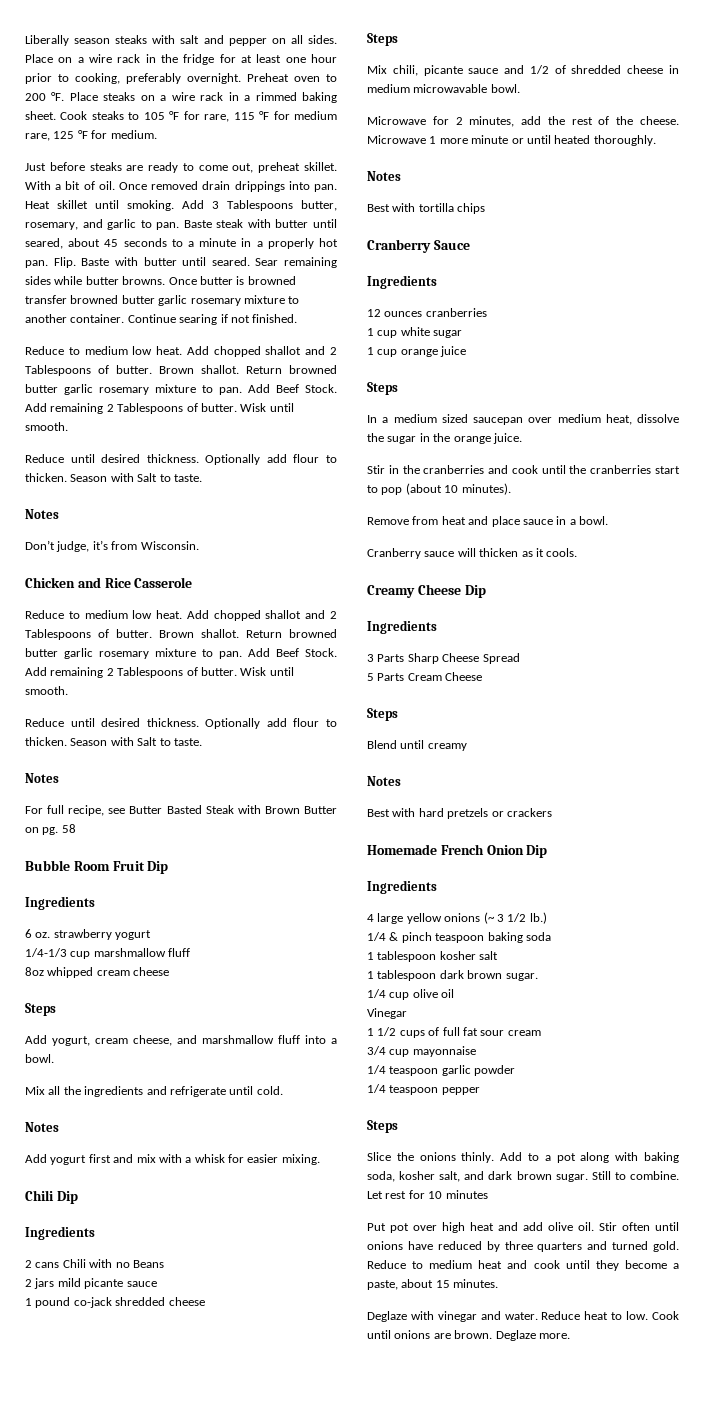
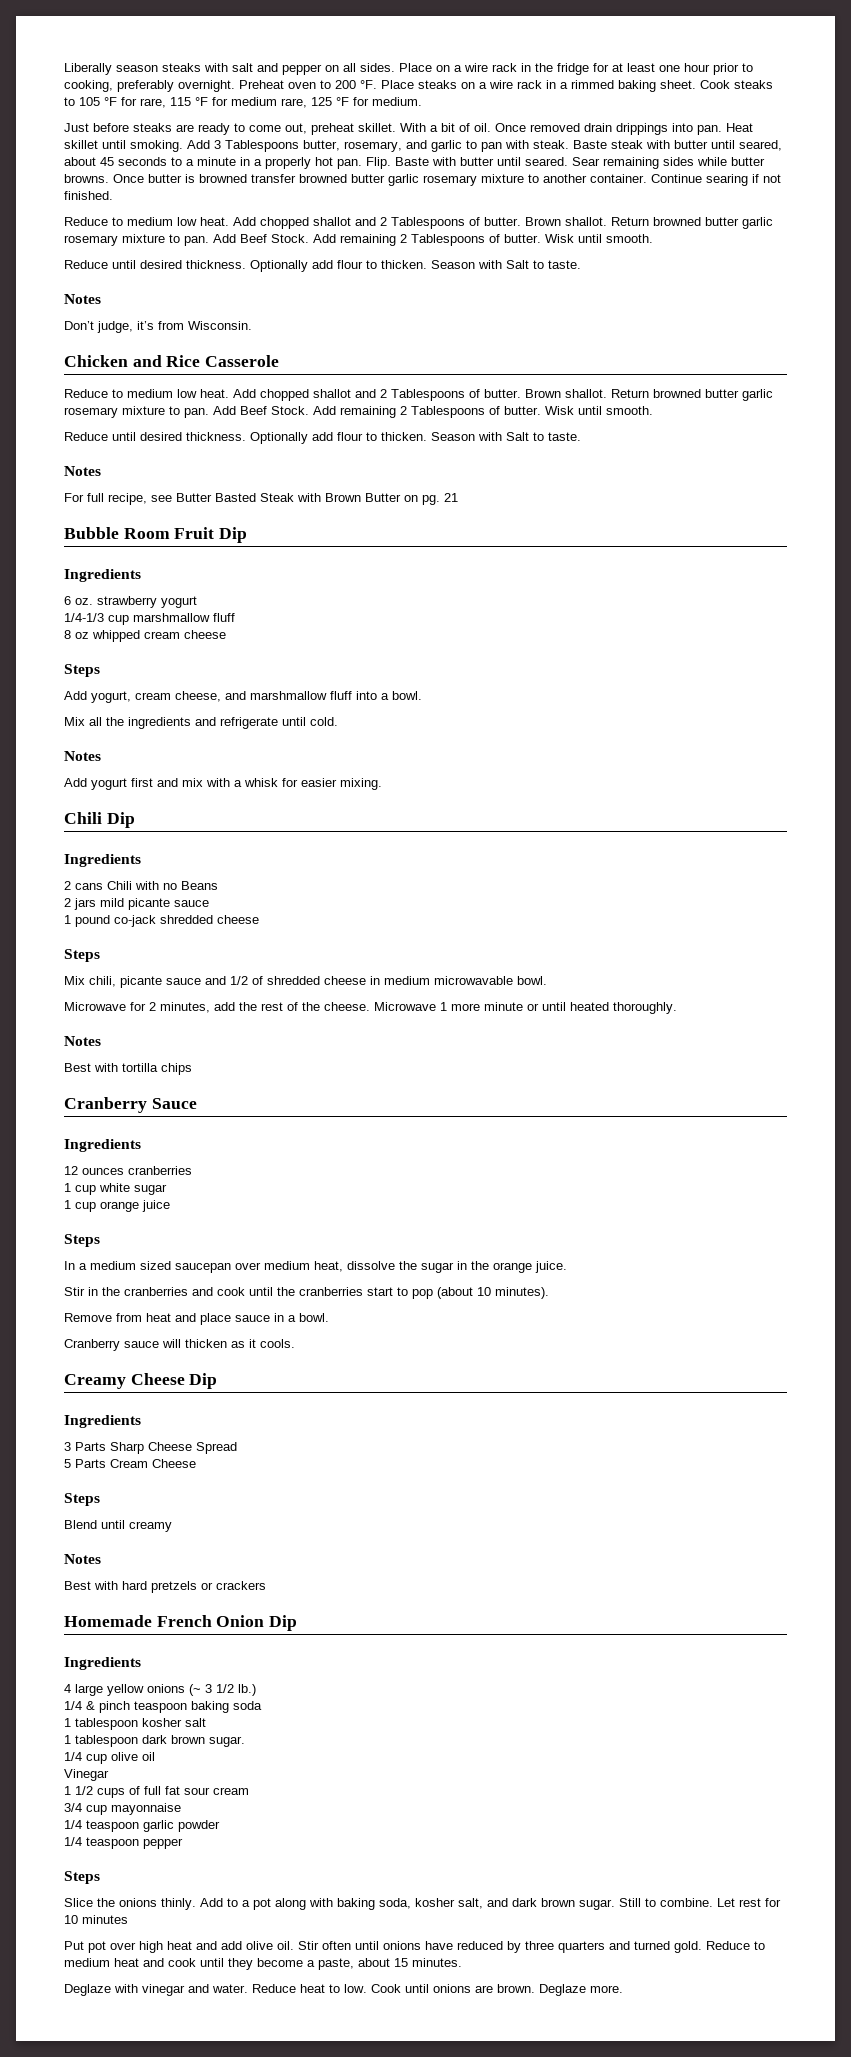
[156,222,180,230] pan. -> [481,140,569,152] pan with steak.
[61,824,76,833] 58 -> [444,493,458,502] 21
[25,967,44,976] 8oz -> [64,630,89,639] 8 oz

